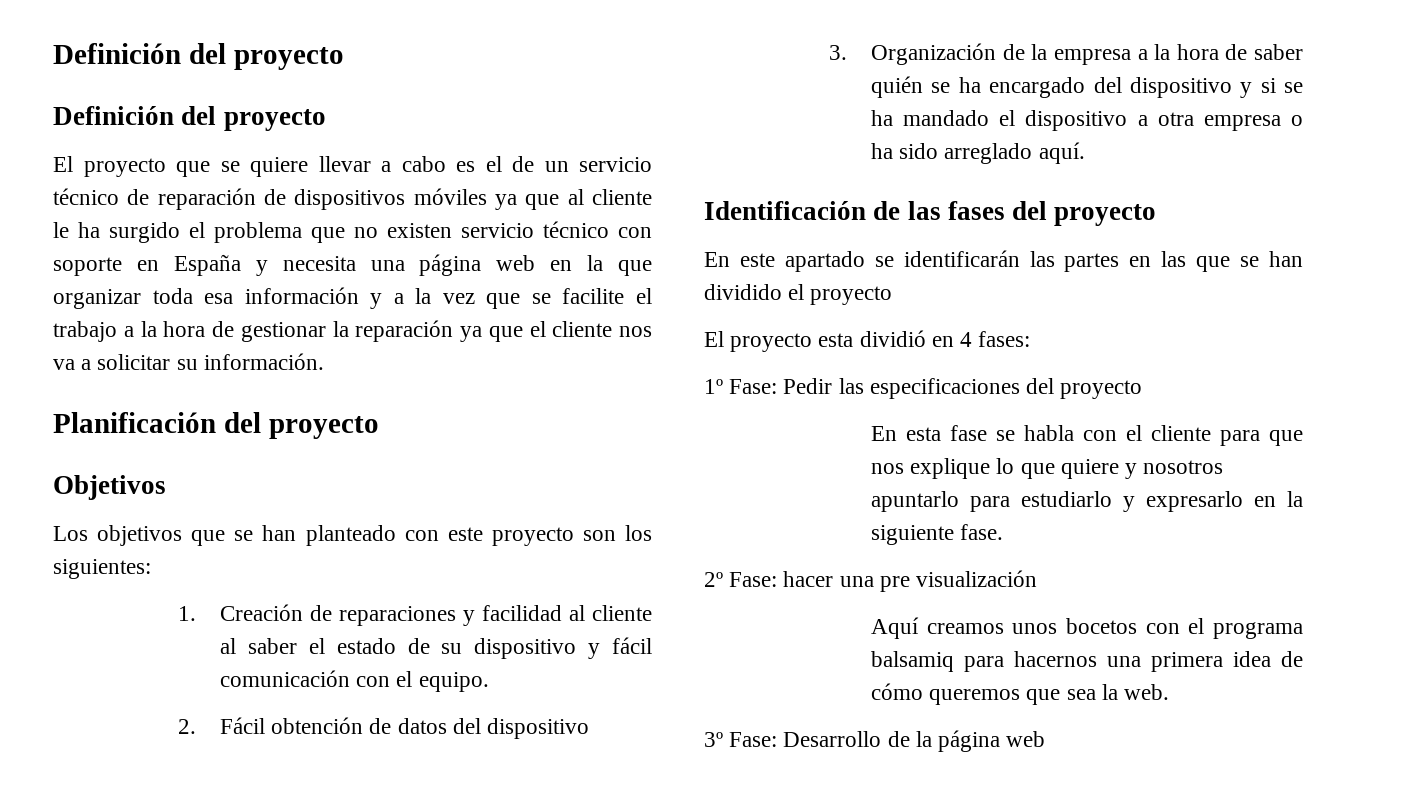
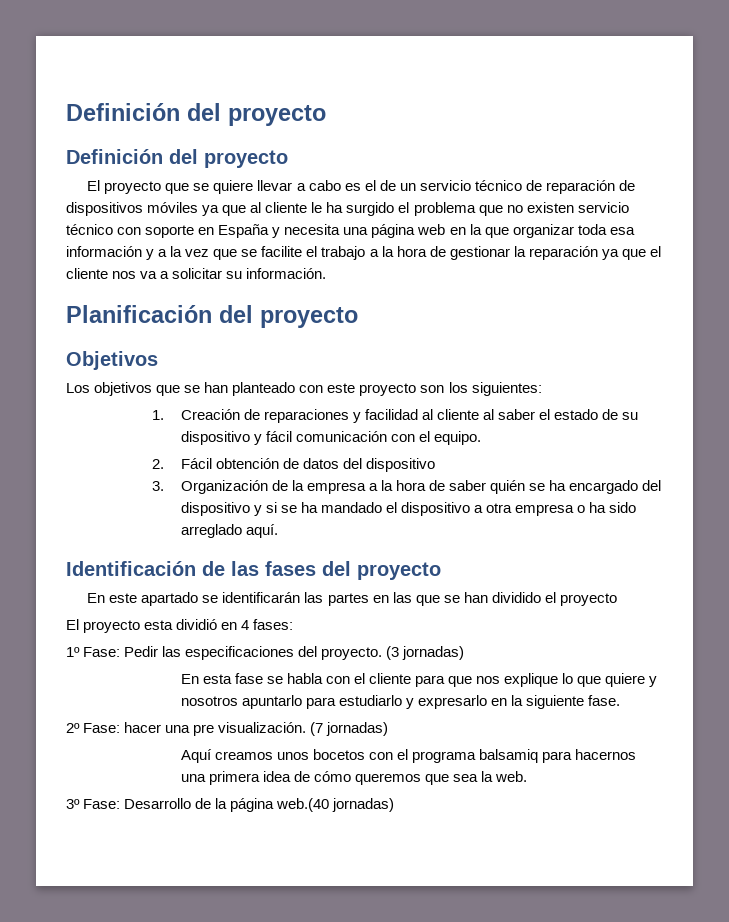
[1060,380,1143,399] proyecto -> [321,646,465,660] proyecto. (3 jornadas)
[916,570,1038,587] visualización -> [218,722,389,736] visualización. (7 jornadas)
[1006,731,1046,747] web -> [276,798,395,812] web.(40 jornadas)

